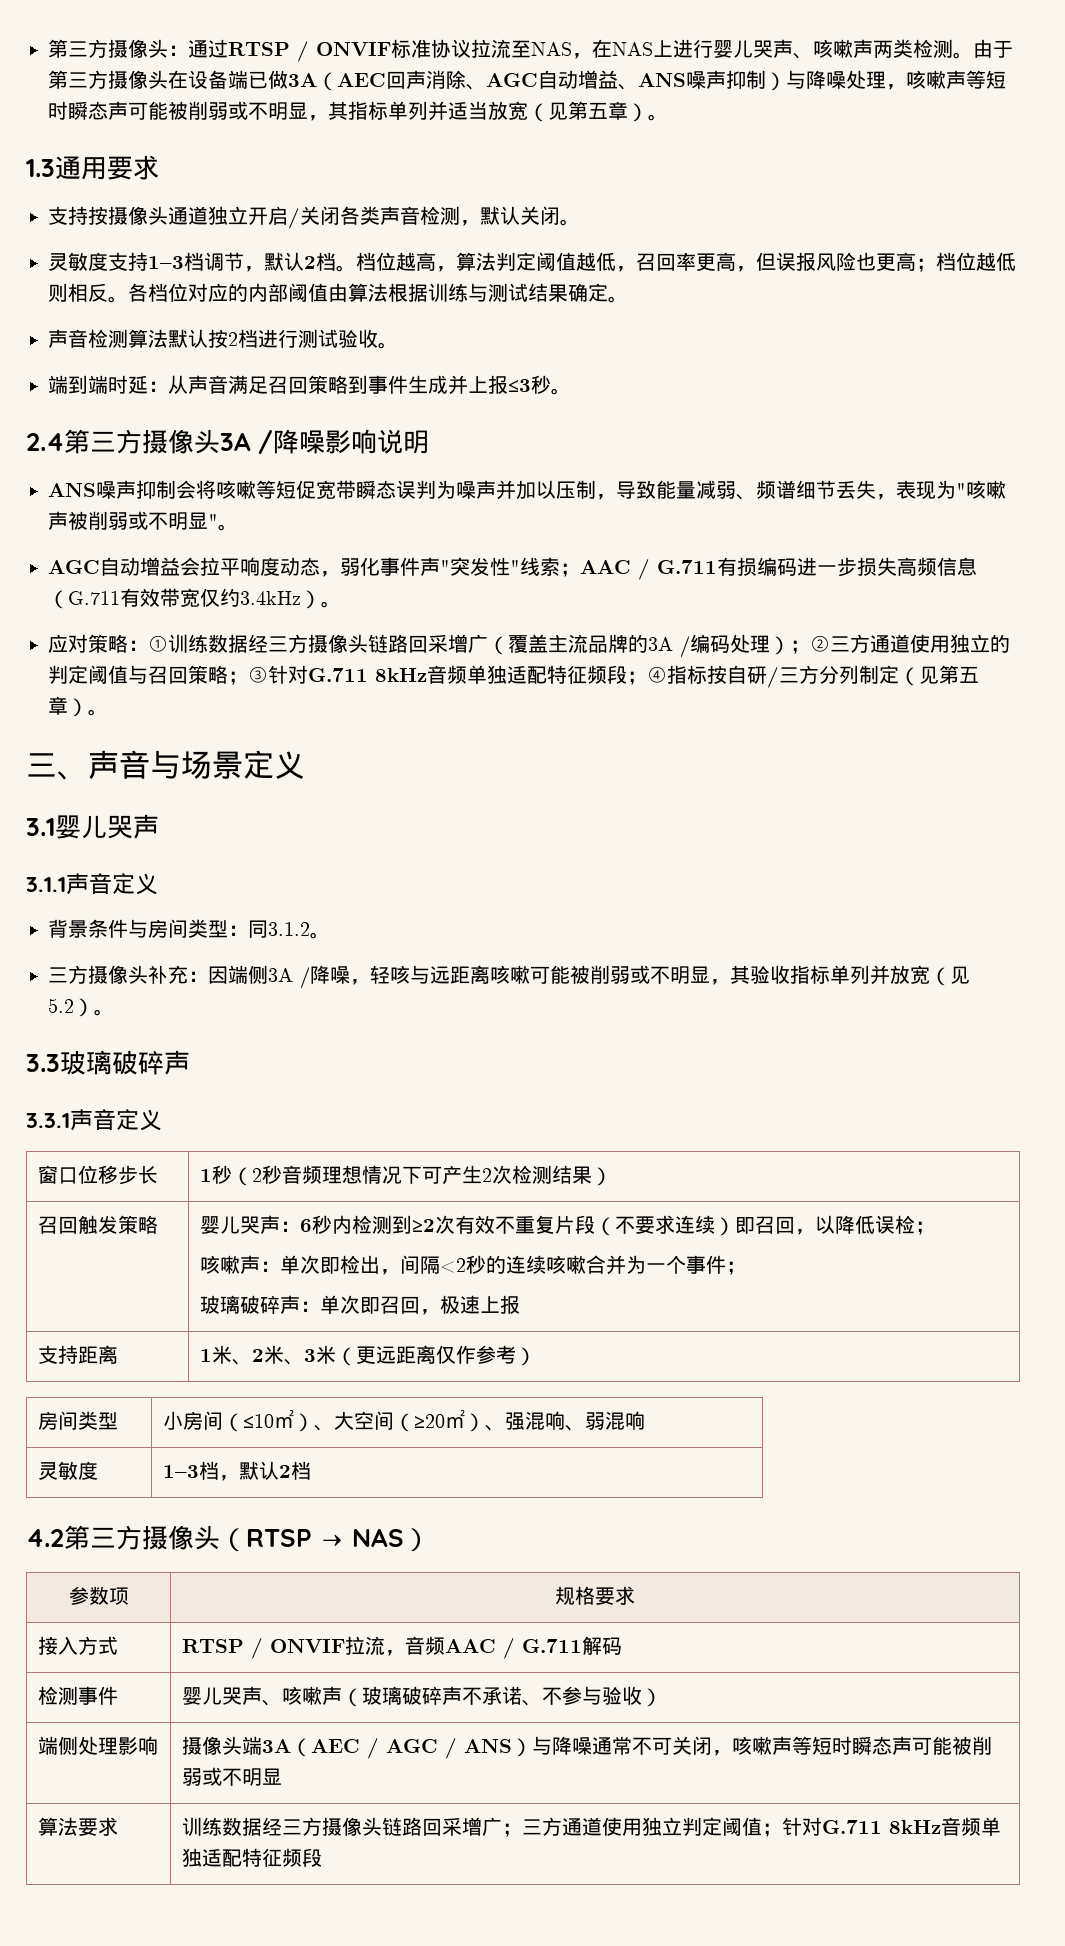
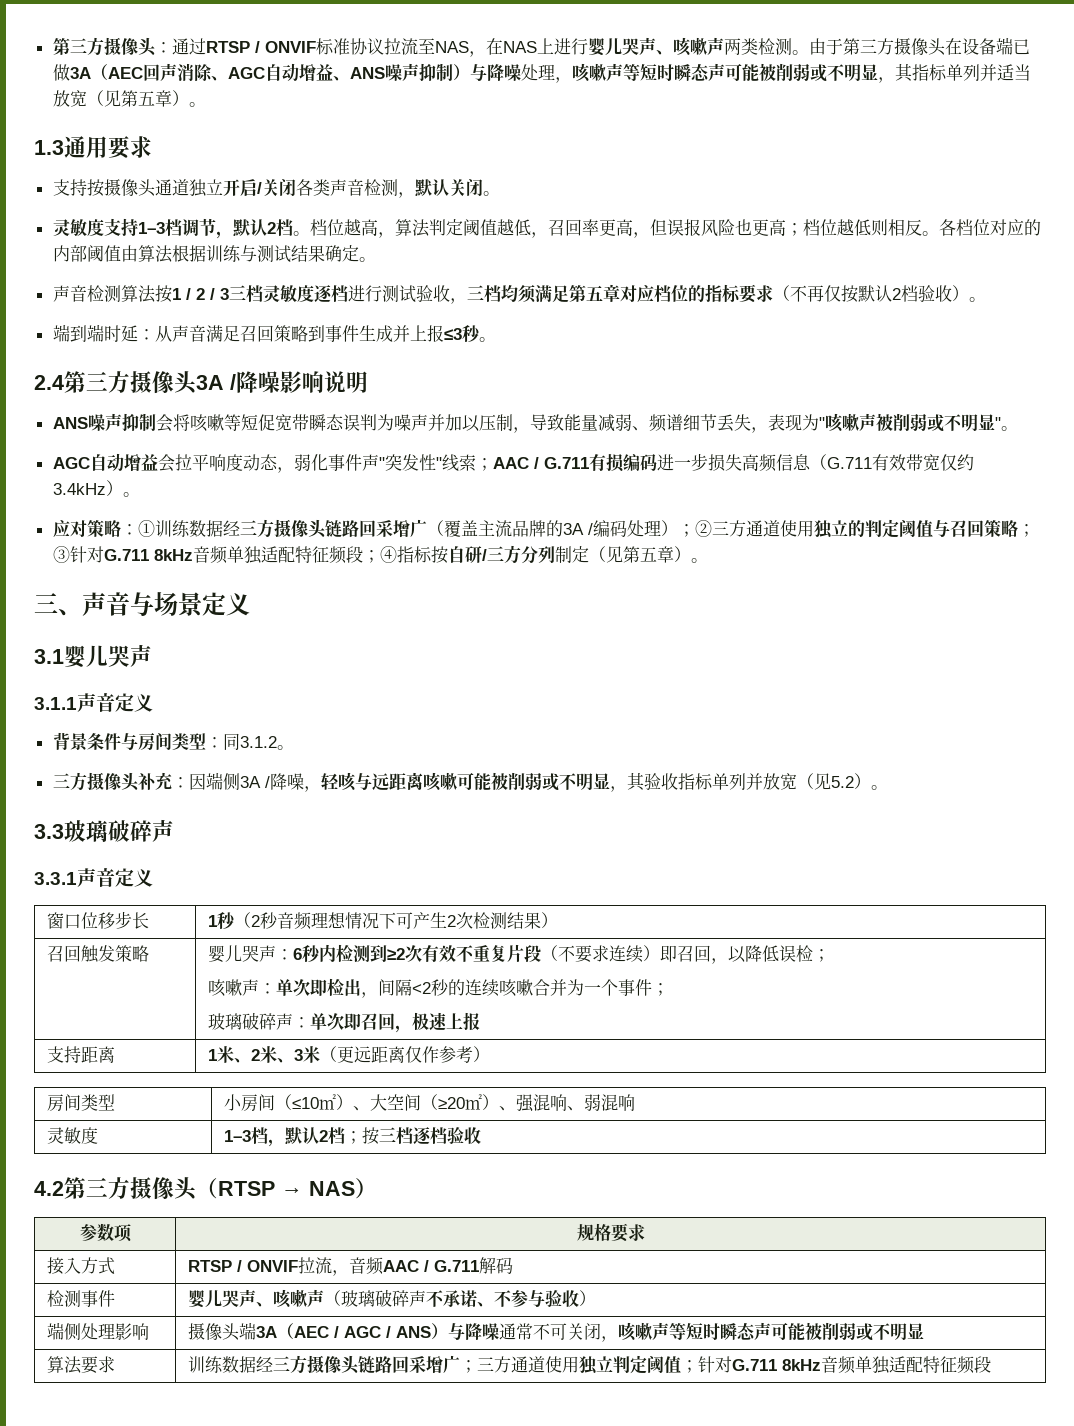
[168,329,378,348] 默认按2档进行测试验收 -> [154,284,969,304] 按1 / 2 / 3三档灵敏度逐档进行测试验收，三档均须满足第五章对应档位的指标要求（不再仅按默认2档验收）
(311, 1470) none -> [344,1127,481,1145] ；按三档逐档验收

